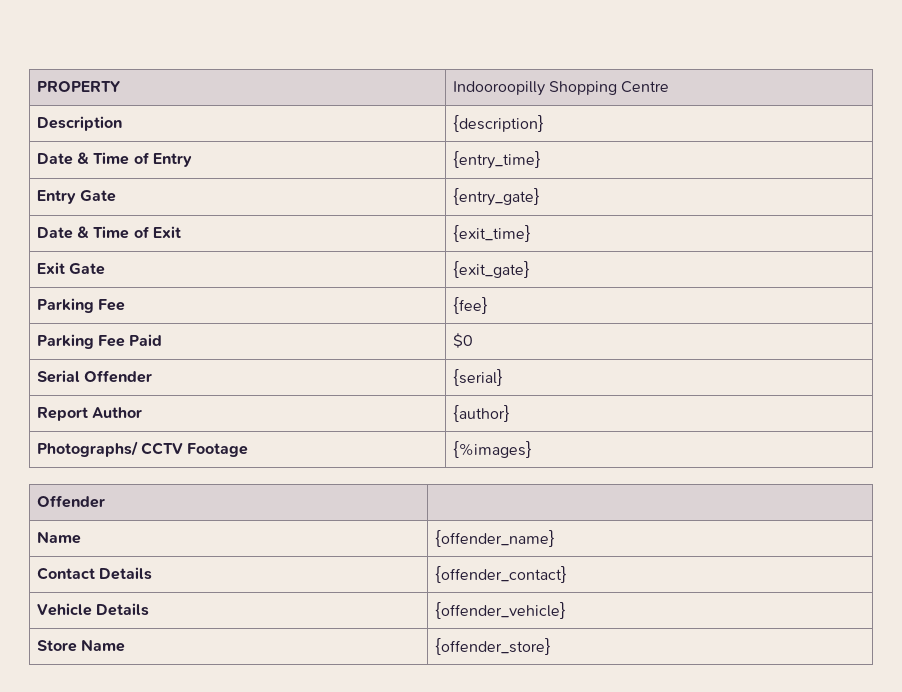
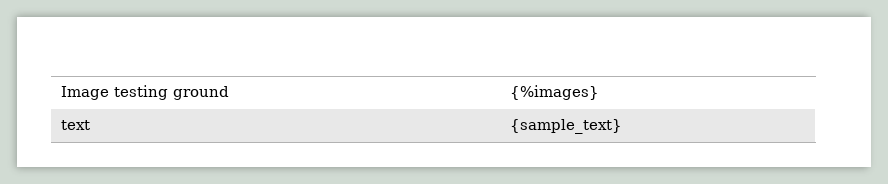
[36,81,120,92] [452,81,670,96] [36,116,122,131] [452,115,544,132] [36,152,193,167] [452,151,541,169] [36,190,117,204] [452,188,540,206] [36,226,182,239] [452,225,531,242] [36,262,106,275] [452,261,530,278] [36,298,126,313] [452,297,488,314] [36,334,163,349] [452,333,473,348] [36,370,153,383] [452,369,503,386] [36,407,143,421] [452,405,510,422] [36,441,249,457] [452,441,532,458] [36,495,105,508] [36,531,81,544] [434,530,555,547] [36,567,153,580] [434,566,567,583] [36,603,150,616] [434,602,566,619] [36,639,126,652] [434,638,551,655] PROPERTY | Indooroopilly Shopping Centre // Description | {description} // Date & Time of Entry | {entry_time} // Entry Gate | {entry_gate} // Date & Time of Exit | {exit_time} // Exit Gate | {exit_gate} // Parking Fee | {fee} // Parking Fee Paid | $0 // Serial Offender | {serial} // Report Author | {author} // Photographs/ CCTV Footage | {%images} // Offender | // Name | {offender_name} // Contact Details | {offender_contact} // Vehicle Details | {offender_vehicle} // Store Name | {offender_store} -> [60,85,229,100] [509,85,599,100] [60,120,90,130] [509,119,622,134] Image testing ground | {%images} // text | {sample_text}

